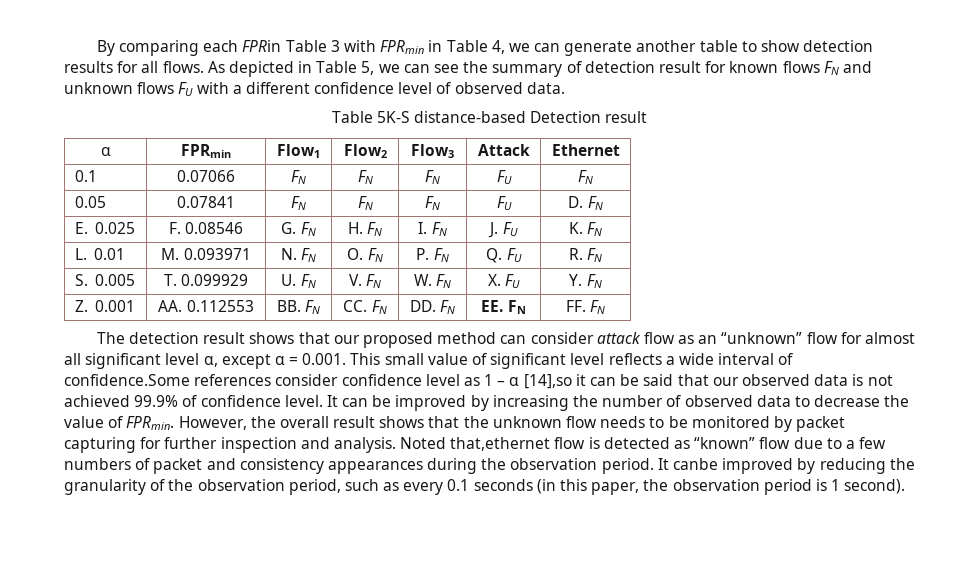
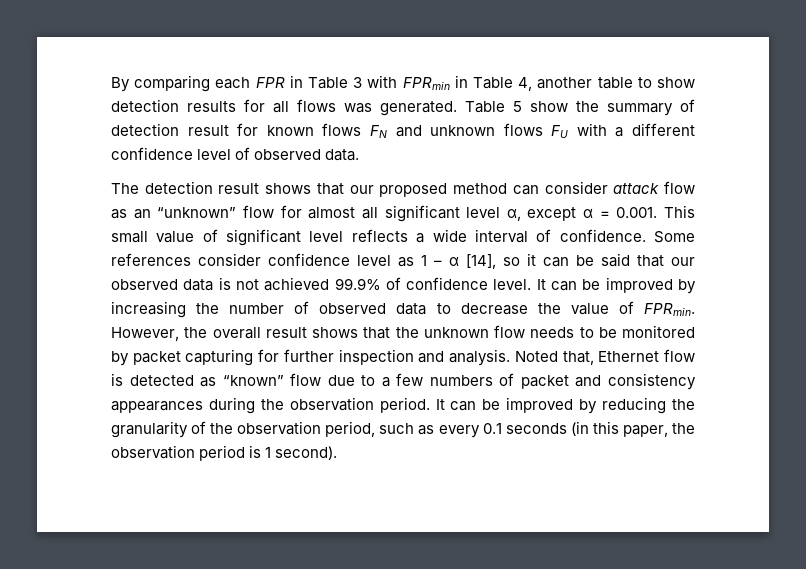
[242,40,282,52] FPRin -> [255,75,303,88] FPR in
[508,41,633,56] we can generate -> (533, 84) none
[162,61,460,77] flows. As depicted in Table 5, we can see -> [297,99,568,116] flows was generated. Table 5 show
[331,111,648,123] [100,147,111,156] [181,144,231,158] [277,144,320,158] [343,144,387,158] [411,144,454,158] [477,144,530,156] [551,144,620,156] [74,170,97,182] [177,170,235,182] [291,170,306,184] [357,170,373,184] [425,170,440,184] [496,170,512,184] [578,170,593,184] [74,196,106,208] [177,196,235,208] [291,196,306,210] [357,196,373,210] [425,196,440,210] [496,196,512,210] [568,196,603,210] [74,222,136,234] [168,222,244,234] [281,222,316,236] [347,222,383,236] [418,222,447,236] [488,222,518,238] [568,222,603,236] [74,248,126,260] [161,248,251,260] [280,248,317,262] [347,248,383,262] [416,248,449,262] [486,248,522,263] [568,248,603,262] [74,274,136,286] [163,274,249,286] [281,274,316,288] [348,274,382,288] [413,274,452,288] [487,274,521,288] [569,274,602,288] [74,300,136,312] [158,300,254,312] [276,300,321,314] [343,300,387,314] [409,300,456,314] [481,300,526,314] [565,300,606,314] // Table 5K-S distance-based Detection result // α | FPRmin | Flow1 | Flow2 | Flow3 | Attack | Ethernet // 0.1 | 0.07066 | FN | FN | FN | FU | FN // 0.05 | 0.07841 | FN | FN | FN | FU | D. FN // E. 0.025 | F. 0.08546 | G. FN | H. FN | I. FN | J. FU | K. FN // L. 0.01 | M. 0.093971 | N. FN | O. FN | P. FN | Q. FU | R. FN // S. 0.005 | T. 0.099929 | U. FN | V. FN | W. FN | X. FU | Y. FN // Z. 0.001 | AA. 0.112553 | BB. FN | CC. FN | DD. FN | EE. FN | FF. FN -> (360, 155) none
[64,374,190,386] confidence.Some -> [559,229,696,243] confidence. Some
[523,374,572,389] [14],so -> [466,254,520,269] [14], so
[450,437,551,451] that,ethernet -> [562,351,660,365] that, Ethernet
[673,458,719,470] canbe -> [450,399,501,411] can be

